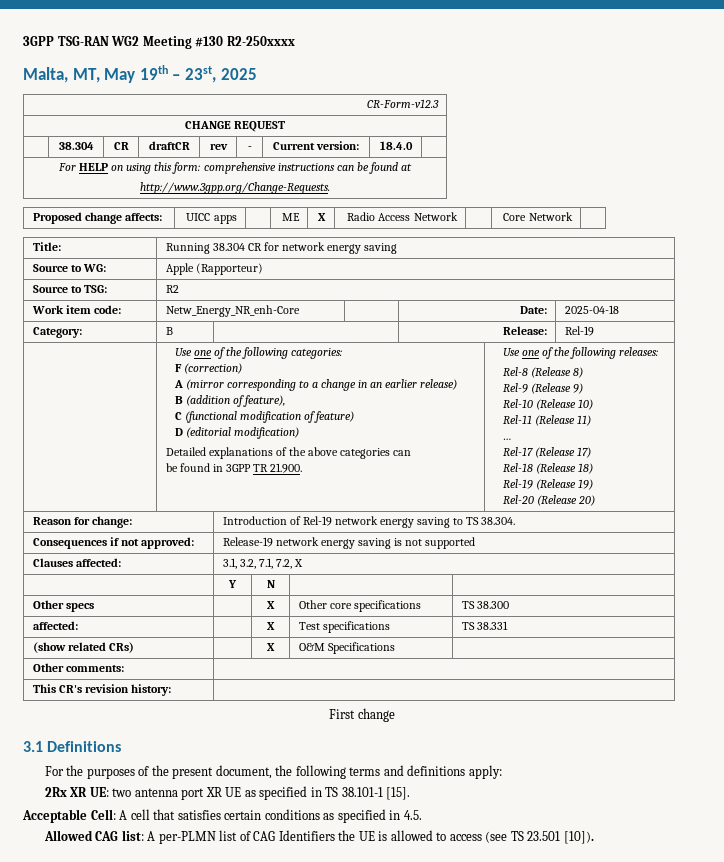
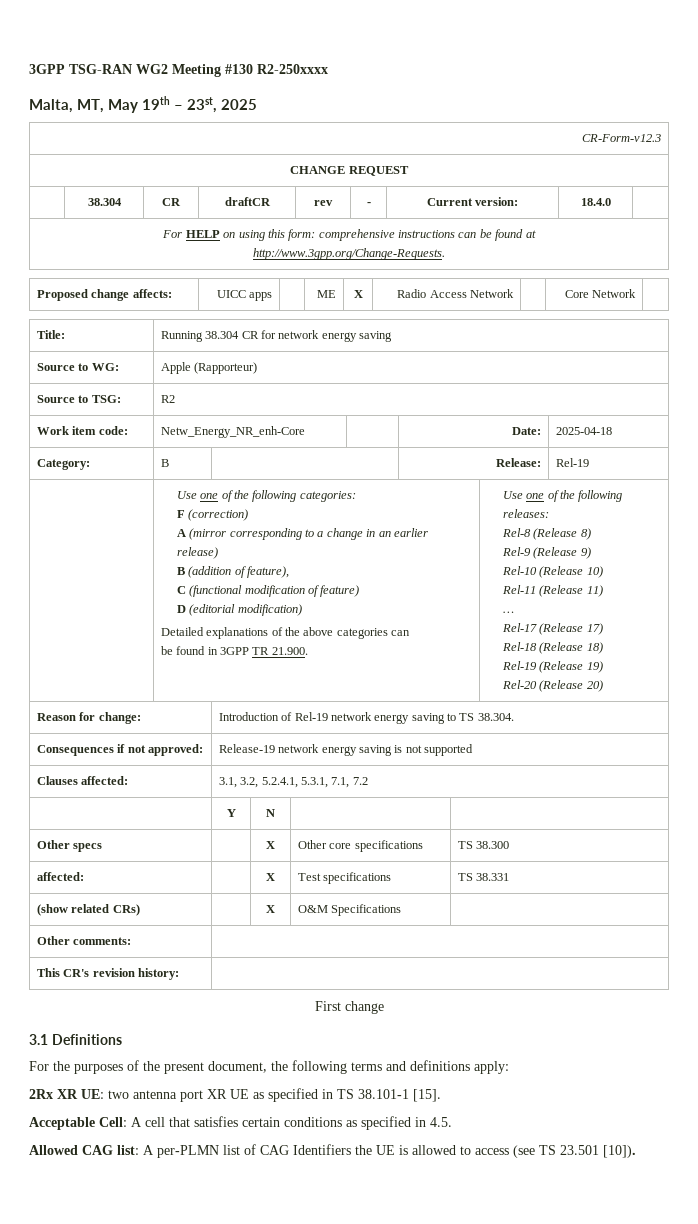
[258,558,303,569] 7.1, 7.2, X -> [261,777,368,788] 5.2.4.1, 5.3.1, 7.1, 7.2

